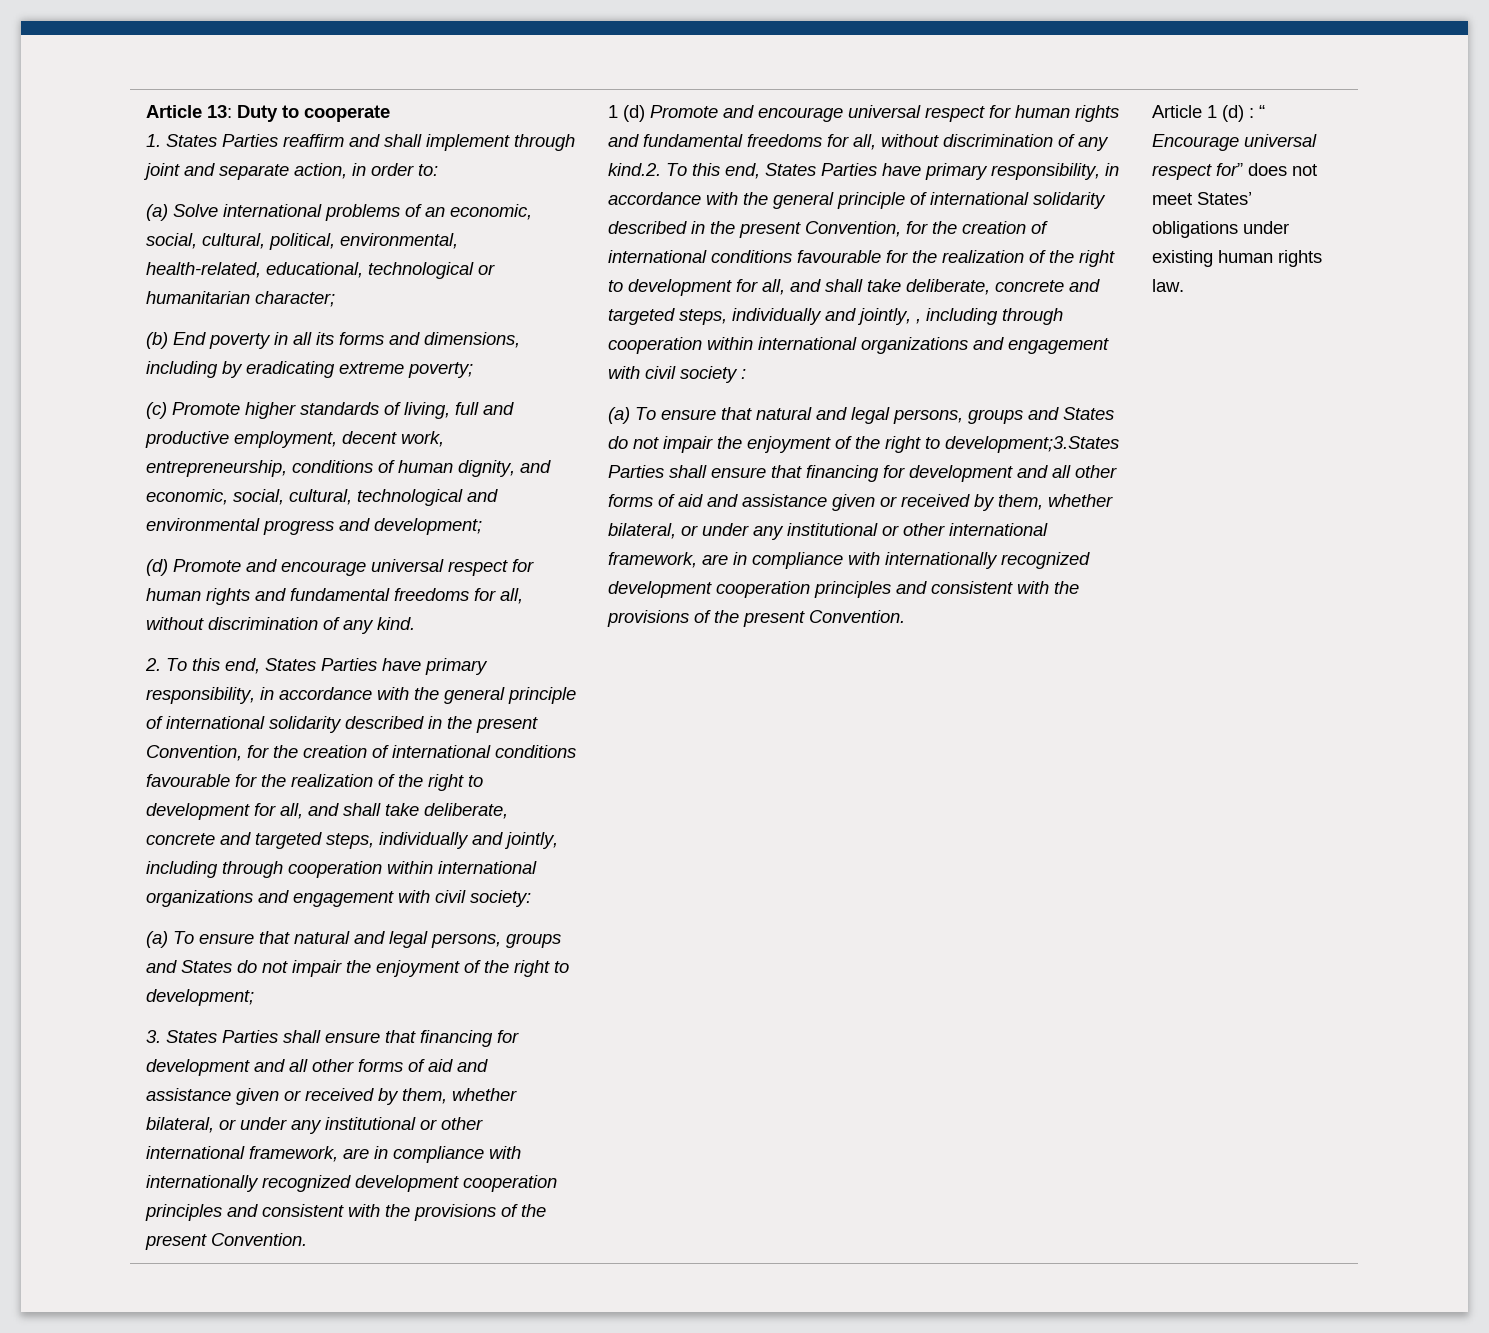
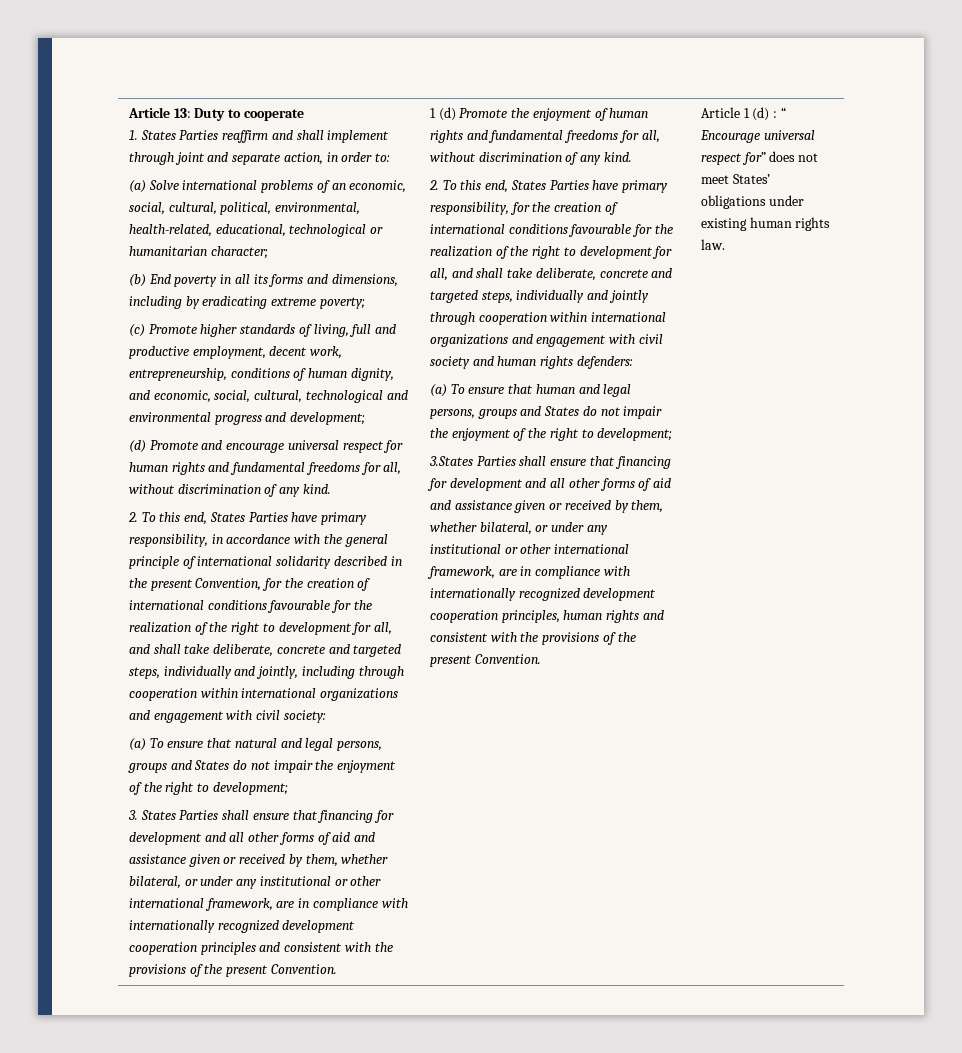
[723,105,1012,122] and encourage universal respect for -> [511,108,608,121] the enjoyment of
[608,163,1120,180] [608,192,1107,209] [608,221,902,238] kind.2. To this end, States Parties have primary responsibility, in accordance with the general principle of international solidarity described in the present Convention, -> [603,152,632,162] [428,180,669,193] [429,202,509,215] kind. // 2. To this end, States Parties have primary responsibility,
[857,308,999,325] jointly, , including -> [608,290,649,303] jointly
[741,369,747,379] [608,407,813,424] : // (a) To ensure that natural -> [472,356,633,369] [429,384,575,397] and human rights defenders: // (a) To ensure that human
[945,436,1120,453] development;3.States -> [597,428,673,441] [428,456,473,466] development; // 3.States
[814,581,892,598] principles -> [501,610,640,623] principles, human rights

